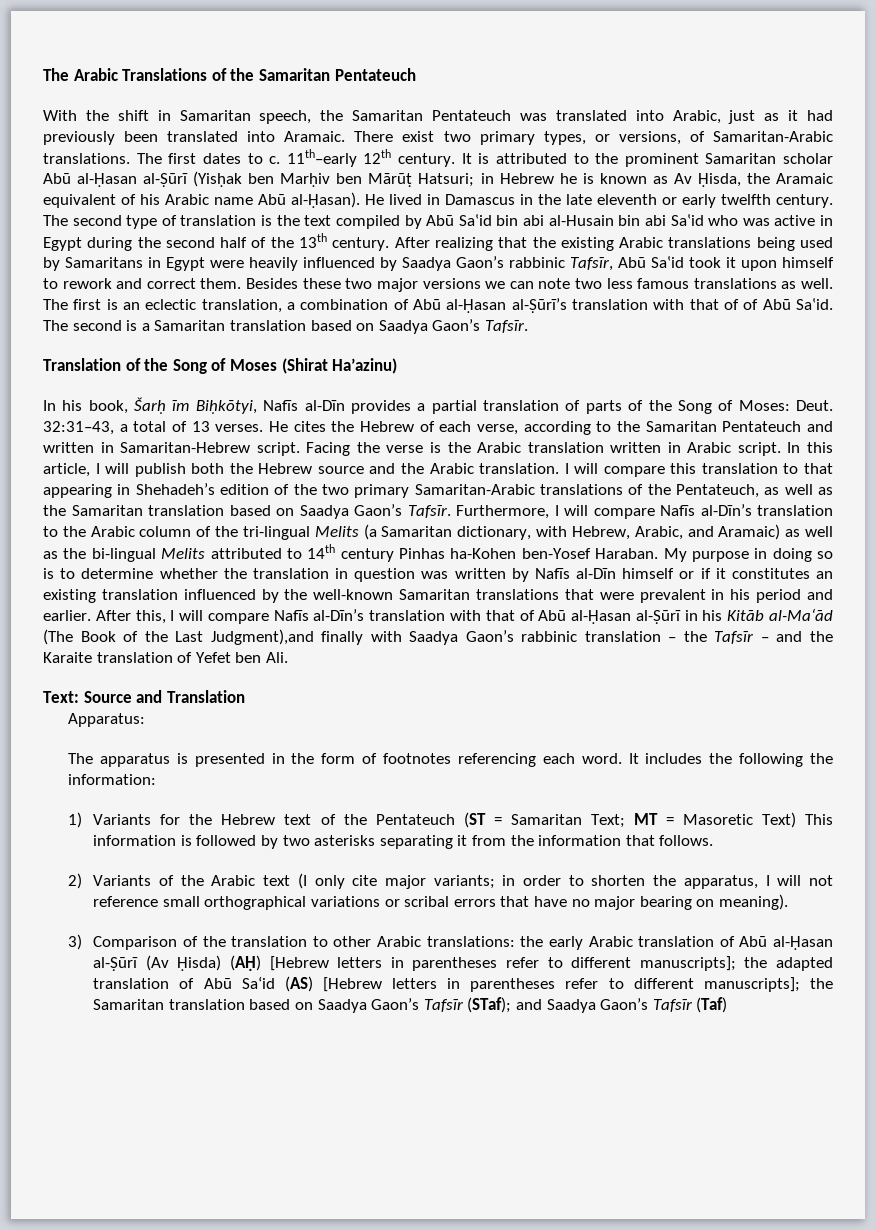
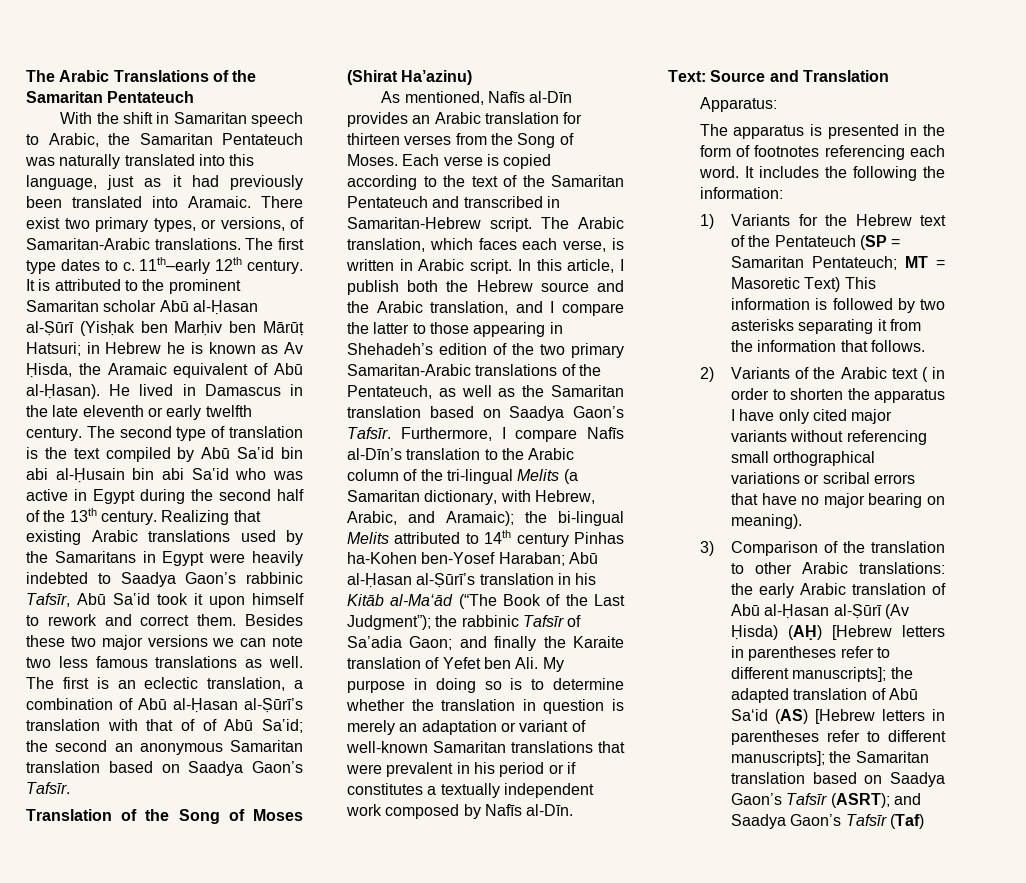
[259,110,312,124] speech, -> [250,112,303,127] [26,133,99,147] speech to Arabic,
[555,110,721,124] translated into Arabic, -> [59,154,255,169] [26,175,97,190] naturally translated into this language,
(197, 158) none -> [26,260,56,274] type
[140,194,253,205] his Arabic name -> (269, 369) none
[548,215,614,226] al-Husain -> [55,468,125,483] al-Ḥusain
[394,237,556,251] After realizing that the -> [161,510,261,525] Realizing that
[756,237,795,251] being -> (230, 536) none
(60, 264) none -> [26,551,48,563] the
[303,257,397,271] influenced by -> [26,572,111,584] indebted to
[796,298,834,310] [43,320,150,331] Sa‛id. The second is a -> [261,719,303,733] [26,740,223,755] Sa‛id; the second an anonymous
[43,397,833,414] [43,421,612,435] In his book, Šarḥ īm Biḥkōtyi, Nafīs al-Dīn provides a partial translation of parts of the Song of Moses: Deut. 32:31–43, a total of 13 verses. He cites the Hebrew of each verse, according to -> [381,91,573,105] [347,112,583,127] [347,133,574,148] [347,154,552,169] [347,175,517,190] As mentioned, Nafīs al-Dīn provides an Arabic translation for thirteen verses from the Song of Moses. Each verse is copied according to the text of
[43,442,94,453] written -> [463,196,543,208] transcribed
[306,442,604,456] Facing the verse is the Arabic translation -> [541,217,624,229] [347,238,624,252] The Arabic translation, which faces each verse, is
[105,463,130,474] will -> (624, 265) none
[479,463,833,477] translation. I will compare this translation to that -> [430,301,624,316] [347,322,469,334] translation, and I compare the latter to those
[564,505,588,516] will -> (506, 433) none
[718,524,834,540] [43,551,58,559] Aramaic) as well as -> [446,511,514,526] Aramaic);
[595,548,659,559] Haraban. -> [498,552,598,566] [347,573,597,588] [347,594,625,609] [347,615,582,630] [347,636,624,651] [347,657,539,669] Haraban; Abū al-Ḥasan al-Ṣūrī’s translation in his Kitāb al-Ma‘ād (“The Book of the Last Judgment”); the rabbinic Tafsīr of Sa’adia Gaon; and finally the Karaite translation of Yefet ben Ali.
[421,568,833,582] [43,589,308,603] was written by Nafīs al-Dīn himself or if it constitutes an existing translation influenced by the -> [612,699,624,711] [347,720,586,735] is merely an adaptation or variant of
[807,589,834,600] [43,608,834,624] [43,629,833,645] [43,652,288,663] and earlier. After this, I will compare Nafīs al-Dīn’s translation with that of Abū al-Ḥasan al-Ṣūrī in his Kitāb al-Ma‘ād (The Book of the Last Judgment),and finally with Saadya Gaon’s rabbinic translation – the Tafsīr – and the Karaite translation of Yefet ben Ali. -> [548,762,576,774] [347,783,594,798] [346,804,574,819] or if constitutes a textually independent work composed by Nafīs al-Dīn.
[463,812,486,828] (ST -> [860,235,888,250] (SP
[590,814,625,828] Text; -> [812,256,898,270] Pentateuch;
[297,873,495,889] (I only cite major variants; -> [921,367,928,382] (
[683,875,834,889] [93,896,159,907] apparatus, I will not reference -> [874,389,945,403] [731,409,893,424] [731,430,927,445] apparatus I have only cited major variants without referencing
[467,997,512,1013] (STaf); -> [830,793,890,808] (ASRT);

